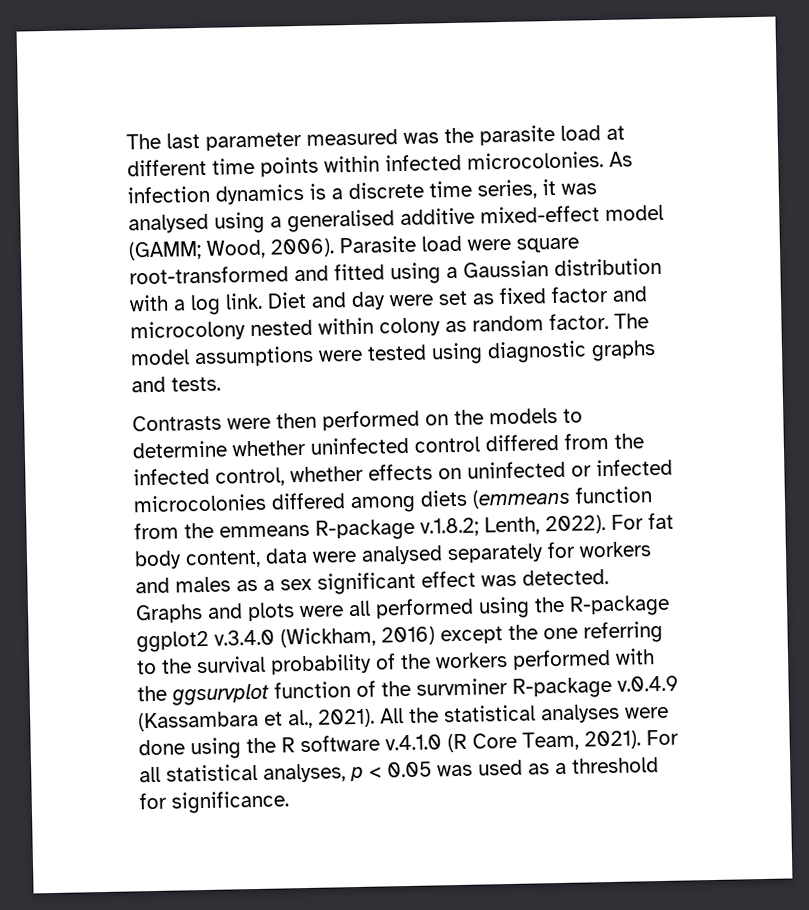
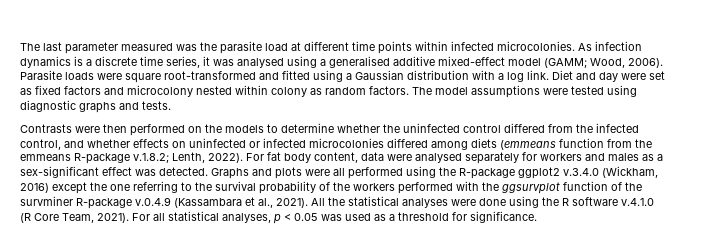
[421,235,462,252] load -> [65,72,94,80] loads
[551,285,609,304] factor -> [64,86,101,95] factors
[549,312,609,331] factor. -> [369,86,409,95] factors.
(306, 448) none -> [383,124,400,133] the
(285, 477) none -> [64,140,84,148] and
[280,571,416,595] sex significant -> [20,166,99,178] sex-significant

